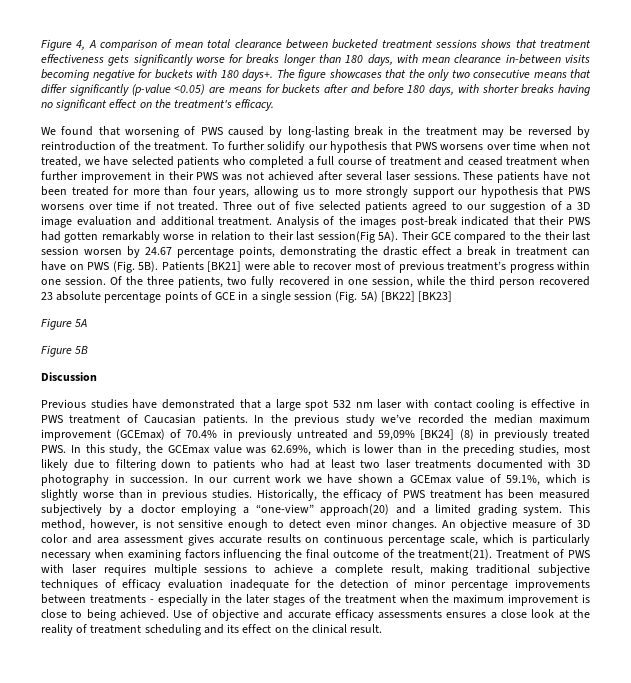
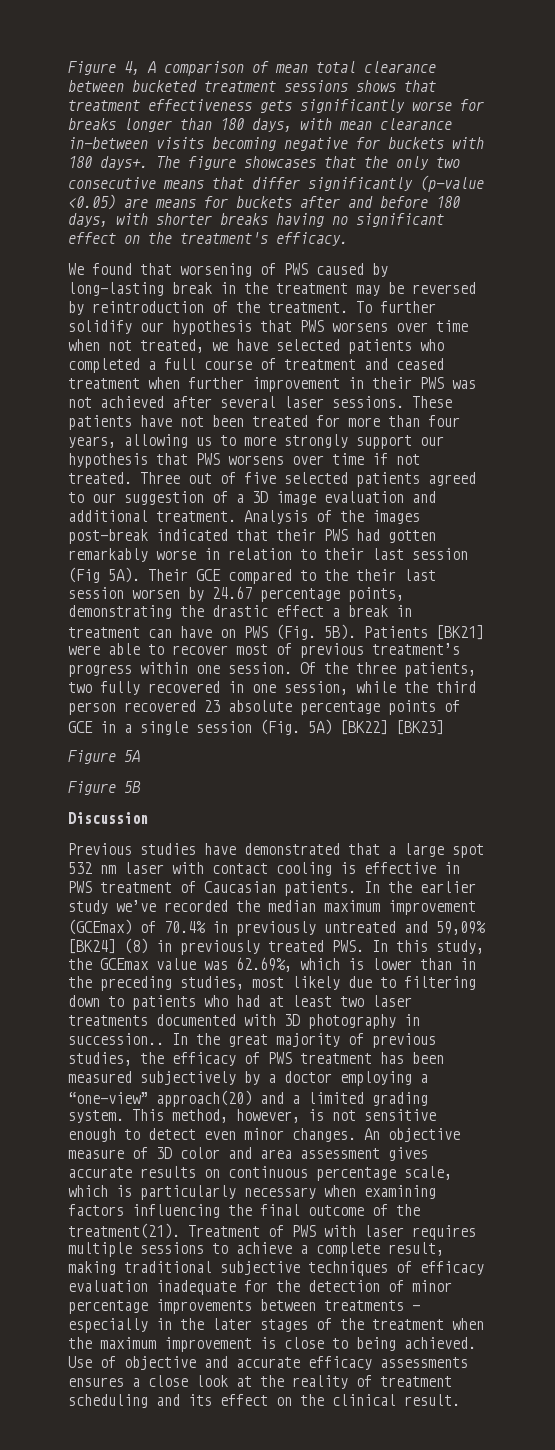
[317,231,375,243] session(Fig -> [412,548,468,560] [68,567,100,583] session (Fig
[294,414,340,426] previous -> [420,881,476,893] earlier
[130,474,590,486] [41,489,317,501] succession. In our current work we have shown a GCEmax value of 59.1%, which is slightly worse than in previous studies. Historically, -> [68,1033,436,1048] [68,1052,132,1066] succession.. In the great majority of previous studies,

